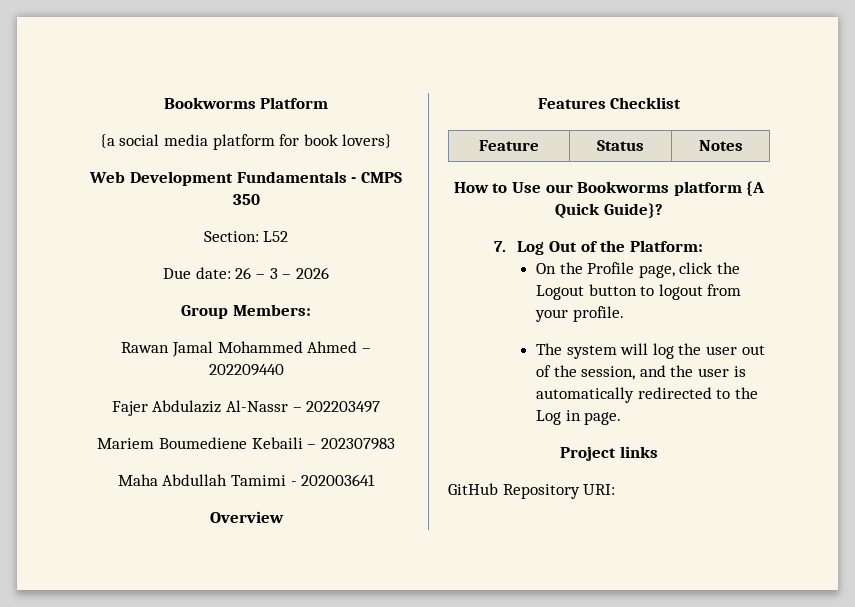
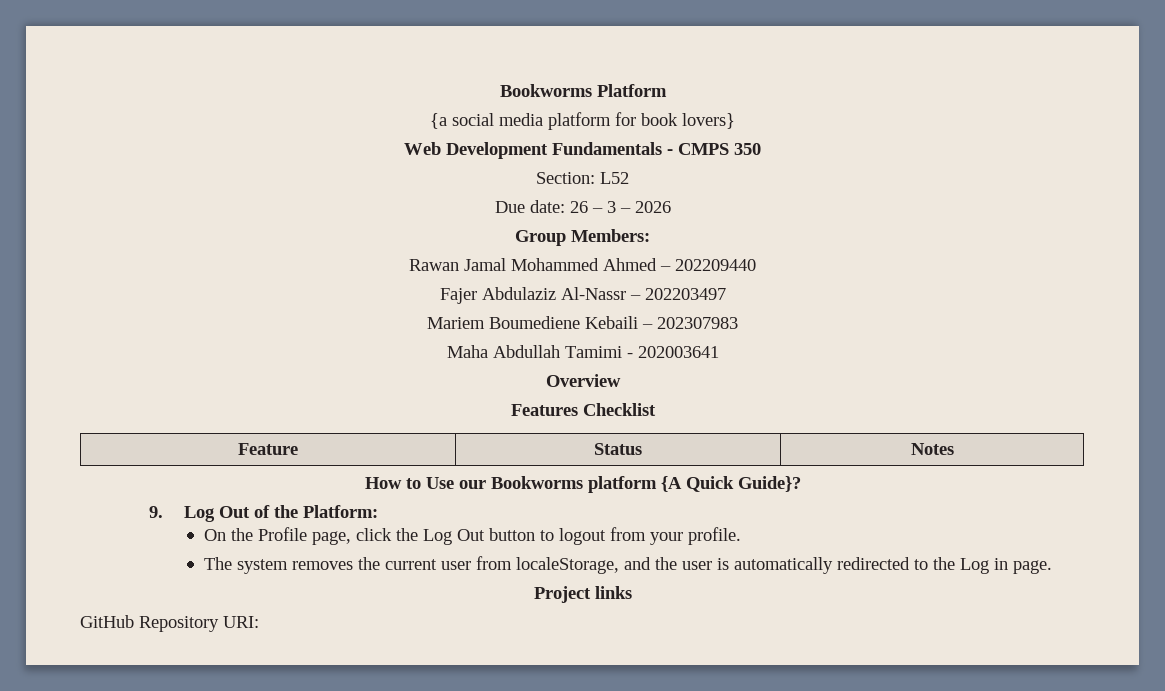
[494,241,507,252] 7. -> [149,506,164,518] 9.
[536,285,585,300] Logout -> [422,529,485,545] Log Out
[620,343,765,359] [536,365,636,380] will log the user out of the session, -> [291,556,619,574] removes the current user from localeStorage,

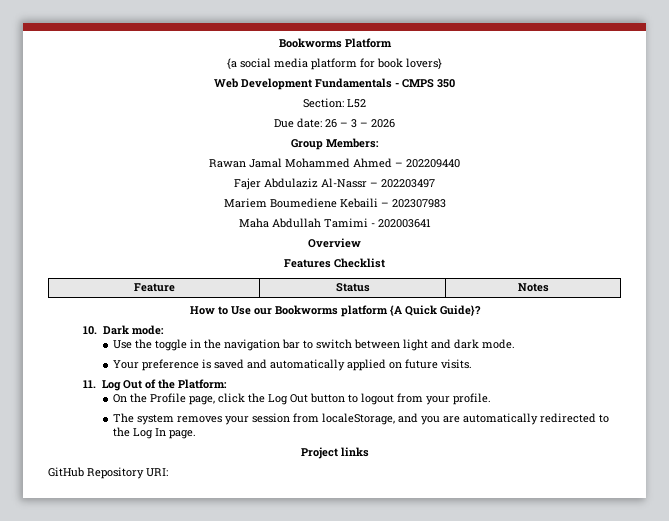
[149,506,164,518] 9. -> [83,325,164,335] [112,339,515,351] [112,359,472,371] [83,380,97,388] 10. Dark mode: // Use the toggle in the navigation bar to switch between light and dark mode. // Your preference is saved and automatically applied on future visits. // 11.
[357,556,729,574] the current user from localeStorage, and the user is -> [224,413,460,425] your session from localeStorage, and you are
[993,558,1008,570] in -> [154,428,166,436] In

